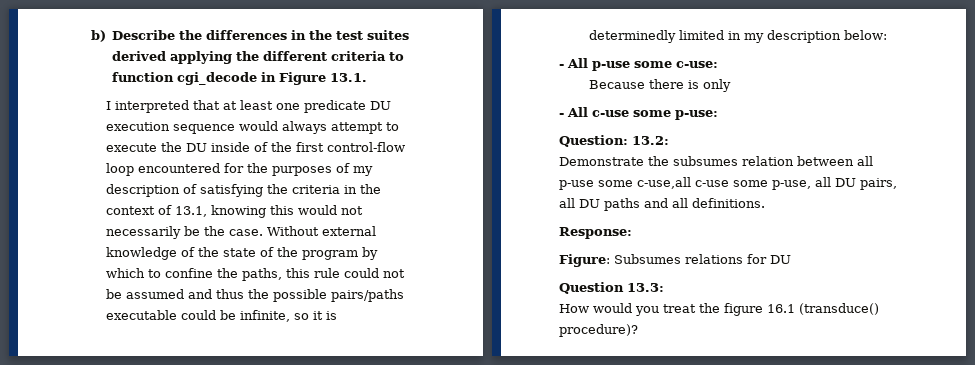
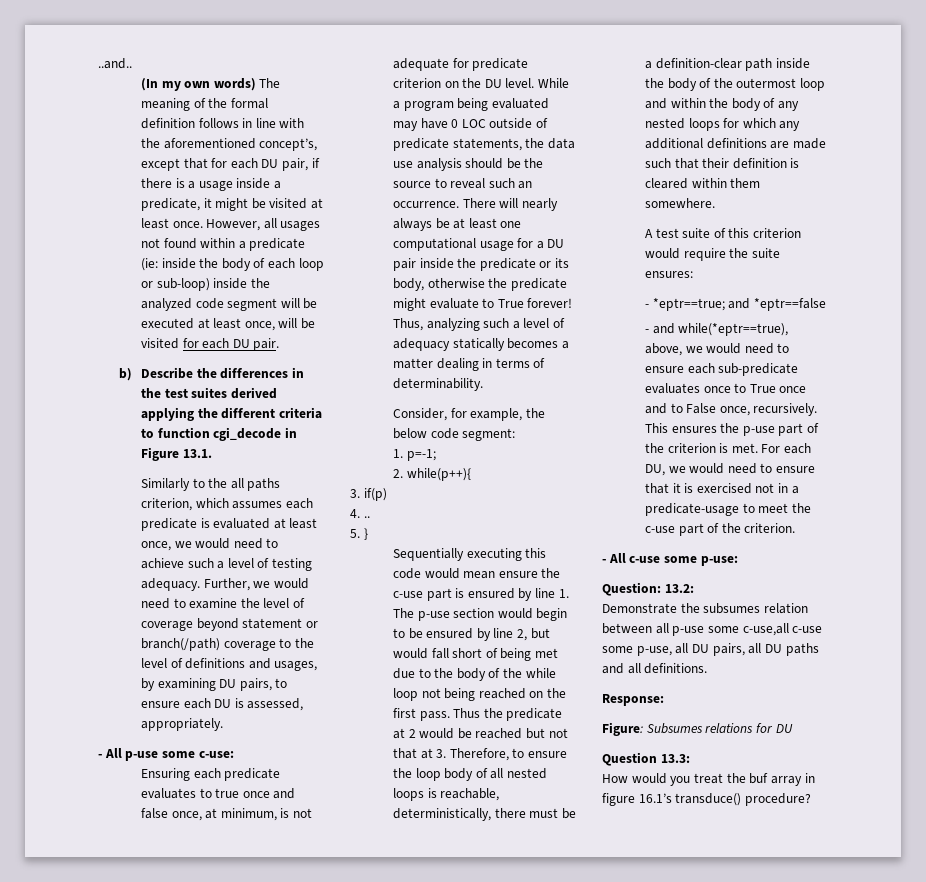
(90, 36) none -> [98,58,132,69] [140,78,281,91] [140,98,268,111] [140,118,305,129] [140,138,318,151] [140,158,320,171] [140,178,282,191] [140,198,324,211] [140,218,321,231] [140,238,306,251] [140,258,324,271] [140,278,270,291] [140,298,318,311] [140,318,316,331] [140,338,280,351] ..and.. // (In my own words) The meaning of the formal definition follows in line with the aforementioned concept’s, except that for each DU pair, if there is a usage inside a predicate, it might be visited at least once. However, all usages not found within a predicate (ie: inside the body of each loop or sub-loop) inside the analyzed code segment will be executed at least once, will be visited for each DU pair. //
[105,100,391,113] [105,121,399,134] [105,142,405,152] [105,163,373,176] [105,184,381,197] [105,205,363,218] [105,226,376,239] [105,247,378,260] [105,268,405,281] [105,289,404,302] [105,310,337,322] [588,30,887,43] I interpreted that at least one predicate DU execution sequence would always attempt to execute the DU inside of the first control-flow loop encountered for the purposes of my description of satisfying the criteria in the context of 13.1, knowing this would not necessarily be the case. Without external knowledge of the state of the program by which to confine the paths, this rule could not be assumed and thus the possible pairs/paths executable could be infinite, so it is determinedly limited in my description below: -> [140,478,281,491] [140,498,313,511] [140,518,318,531] [140,538,279,551] [140,558,313,571] [140,578,309,591] [140,598,306,609] [140,618,318,631] [140,638,314,651] [140,658,318,671] [140,678,288,691] [140,698,304,711] [140,718,223,731] Similarly to the all paths criterion, which assumes each predicate is evaluated at least once, we would need to achieve such a level of testing adequacy. Further, we would need to examine the level of coverage beyond statement or branch(/path) coverage to the level of definitions and usages, by examining DU pairs, to ensure each DU is assessed, appropriately.
[588,79,731,92] Because there is only -> [140,768,281,781] [140,788,296,799] [140,808,313,821] [392,58,529,71] [392,78,570,88] [392,98,549,111] [392,118,549,131] [392,138,575,151] [392,158,544,171] [392,178,533,189] [392,198,558,211] [392,218,522,231] [392,238,565,251] [392,258,570,271] [392,278,567,291] [392,298,573,311] [392,318,566,331] [392,338,569,351] [392,358,546,371] [392,378,483,391] [392,408,545,421] [392,428,516,441] [392,449,436,461] [392,468,471,481] [350,488,387,501] [350,509,370,518] [350,528,368,540] [392,548,547,561] [392,568,561,579] [392,588,569,601] [392,608,568,621] [392,628,550,641] [392,648,559,661] [392,668,556,681] [392,688,567,701] [392,708,563,721] [392,728,568,739] [392,748,568,761] [392,768,548,781] [392,788,500,801] [392,808,576,821] [644,58,810,71] [644,78,826,91] [644,98,800,111] [644,118,801,131] [644,138,826,149] [644,158,800,169] [644,178,761,189] [644,198,715,208] [644,228,802,238] [644,248,780,261] [644,271,693,278] [644,298,826,311] [644,323,789,336] [644,343,790,356] [644,363,799,376] [644,383,807,394] [644,403,818,416] [644,423,820,436] [644,443,812,454] [644,463,816,476] [644,483,799,494] [644,503,811,516] [644,523,796,536] Ensuring each predicate evaluates to true once and false once, at minimum, is not adequate for predicate criterion on the DU level. While a program being evaluated may have 0 LOC outside of predicate statements, the data use analysis should be the source to reveal such an occurrence. There will nearly always be at least one computational usage for a DU pair inside the predicate or its body, otherwise the predicate might evaluate to True forever! Thus, analyzing such a level of adequacy statically becomes a matter dealing in terms of determinability. // Consider, for example, the below code segment: // 1. p=-1; // 2. while(p++){ // 3. if(p) // 4. .. // 5. } // Sequentially executing this code would mean ensure the c-use part is ensured by line 1. The p-use section would begin to be ensured by line 2, but would fall short of being met due to the body of the while loop not being reached on the first pass. Thus the predicate at 2 would be reached but not that at 3. Therefore, to ensure the loop body of all nested loops is reachable, deterministically, there must be a definition-clear path inside the body of the outermost loop and within the body of any nested loops for which any additional definitions are made such that their definition is cleared within them somewhere. // A test suite of this criterion would require the suite ensures: // - *eptr==true; and *eptr==false // - and while(*eptr==true), above, we would need to ensure each sub-predicate evaluates once to True once and to False once, recursively. This ensures the p-use part of the criterion is met. For each DU, we would need to ensure that it is exercised not in a predicate-usage to meet the c-use part of the criterion.
[724,303,879,316] [559,324,638,337] figure 16.1 (transduce() procedure)? -> [749,773,815,786] [602,793,811,806] buf array in figure 16.1’s transduce() procedure?

